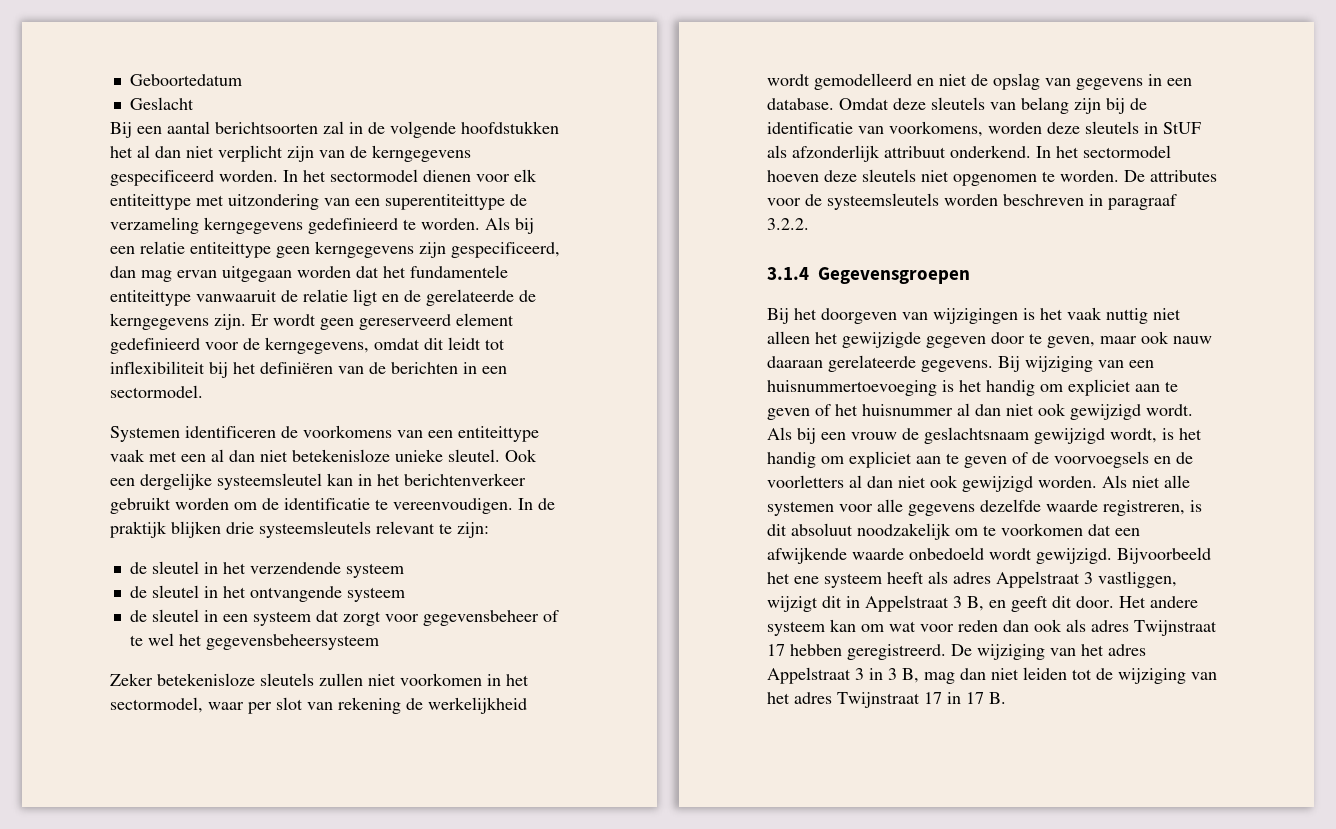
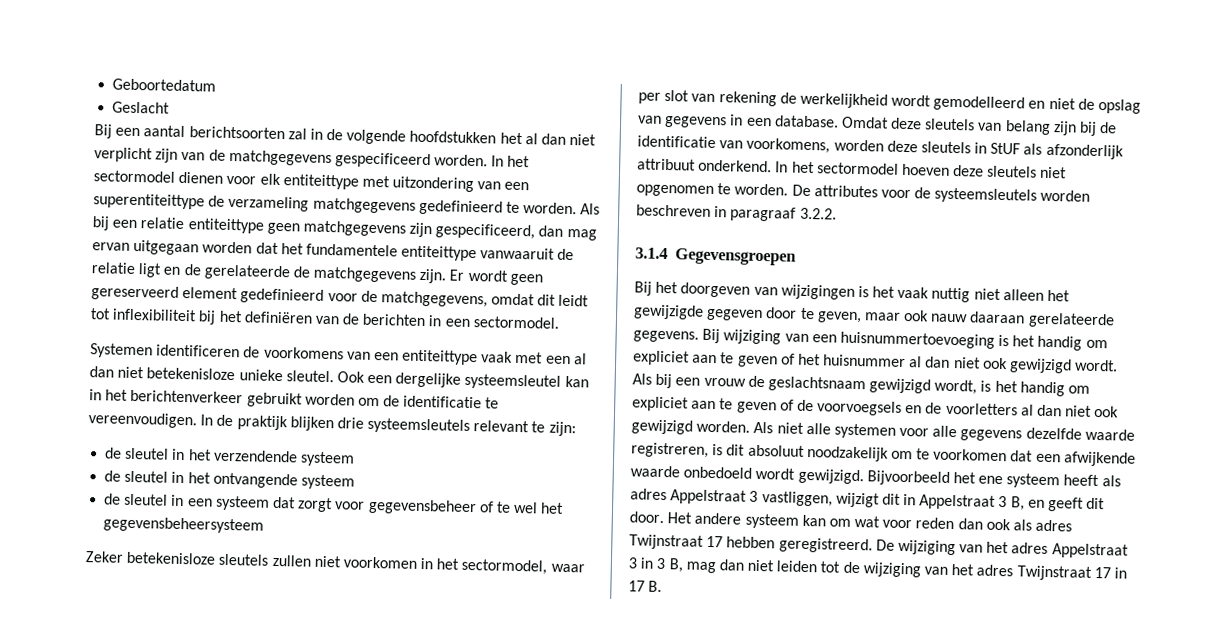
[372,145,471,162] kerngegevens -> [228,149,332,167] matchgegevens
[204,217,303,234] kerngegevens -> [312,197,416,214] matchgegevens
[315,241,414,258] kerngegevens -> [302,220,406,237] matchgegevens
[110,313,209,330] kerngegevens -> [313,266,417,283] matchgegevens
[265,337,369,354] kerngegevens, -> [380,291,488,308] matchgegevens,

